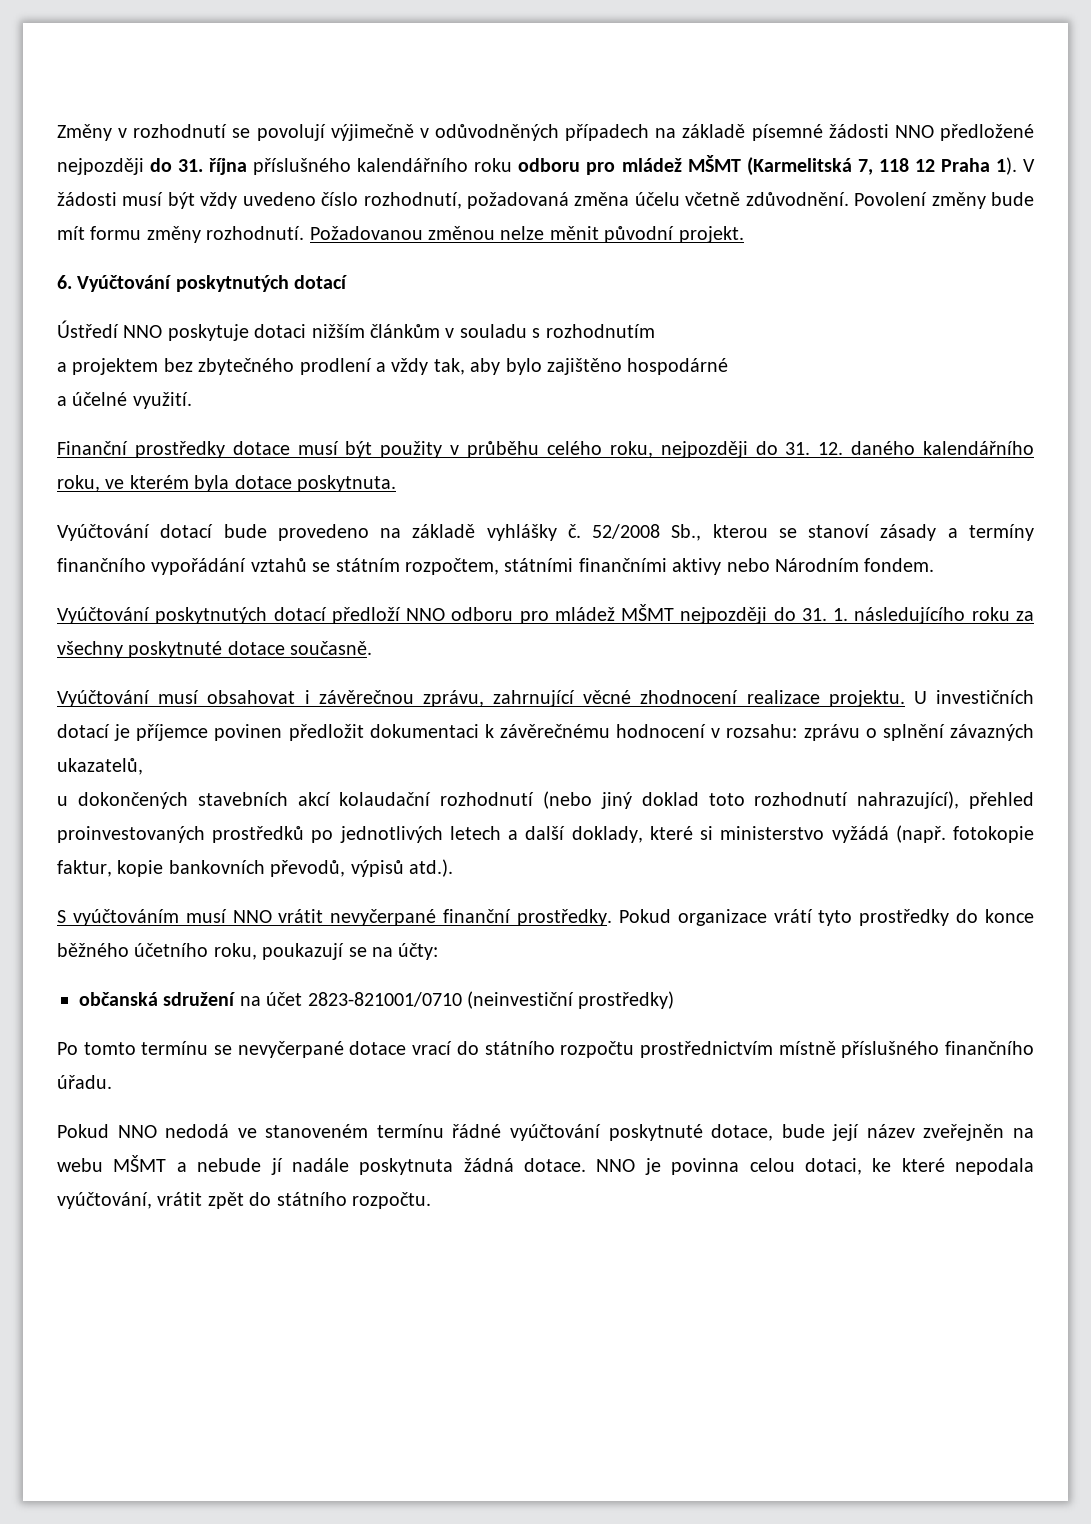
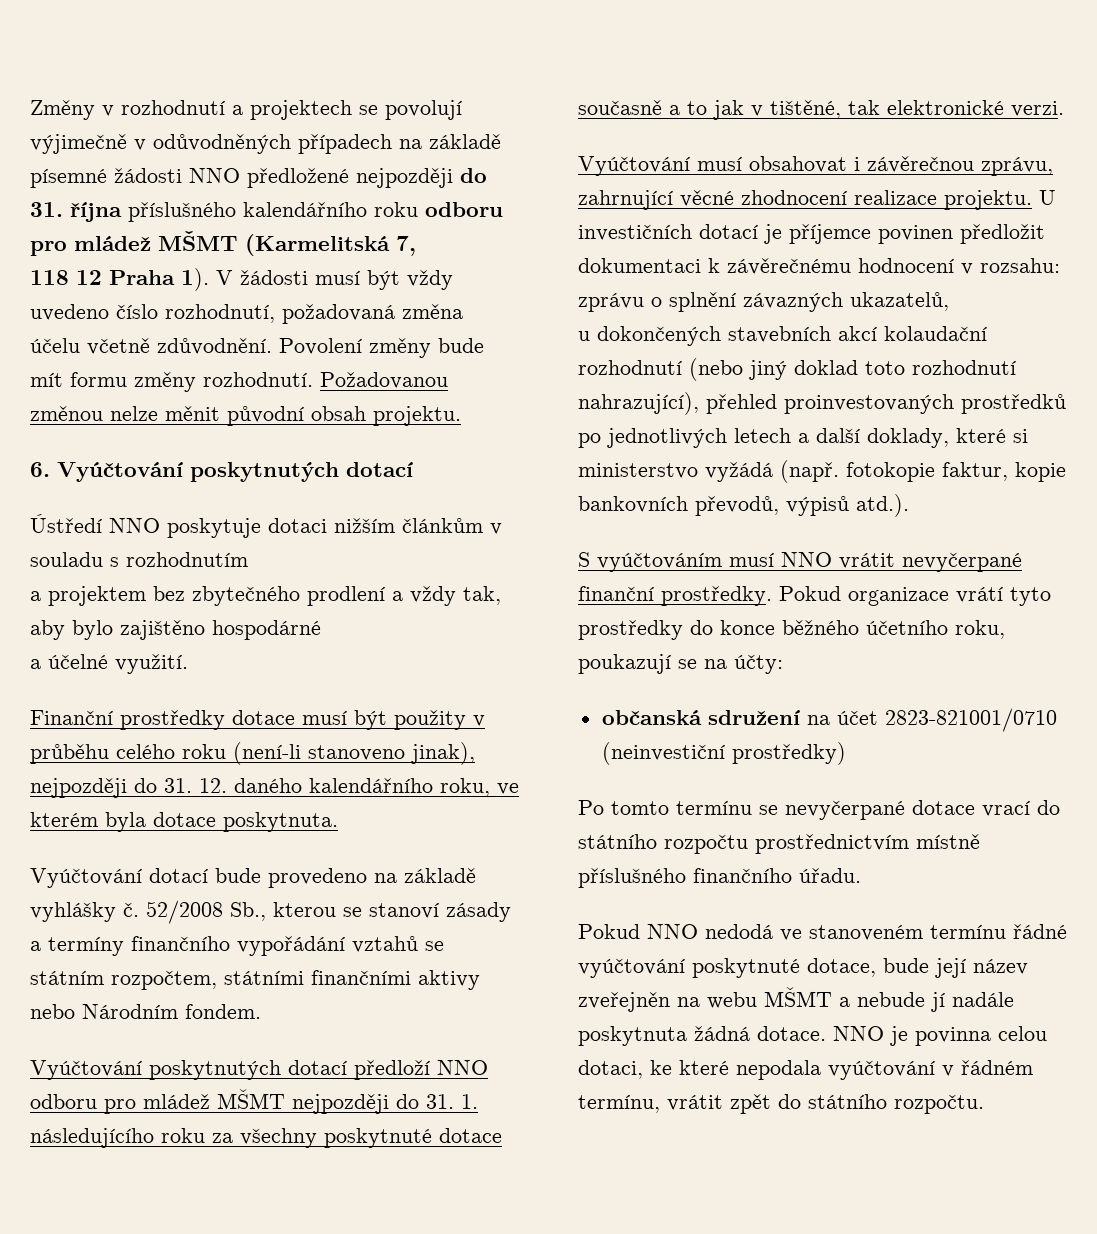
(228, 131) none -> [232,100,352,120] a projektech
(873, 167) none -> (416, 246) //
[678,226,744,243] projekt. -> [311,406,461,426] obsah projektu.
[609,441,653,458] roku, -> [182,742,475,765] roku (není-li stanoveno jinak),
[290,641,373,655] současně. -> [578,100,1064,120] současně a to jak v tištěné, tak elektronické verzi.
[57,1192,152,1209] vyúčtování, -> [828,1060,1033,1080] [578,1094,660,1113] vyúčtování v řádném termínu,

